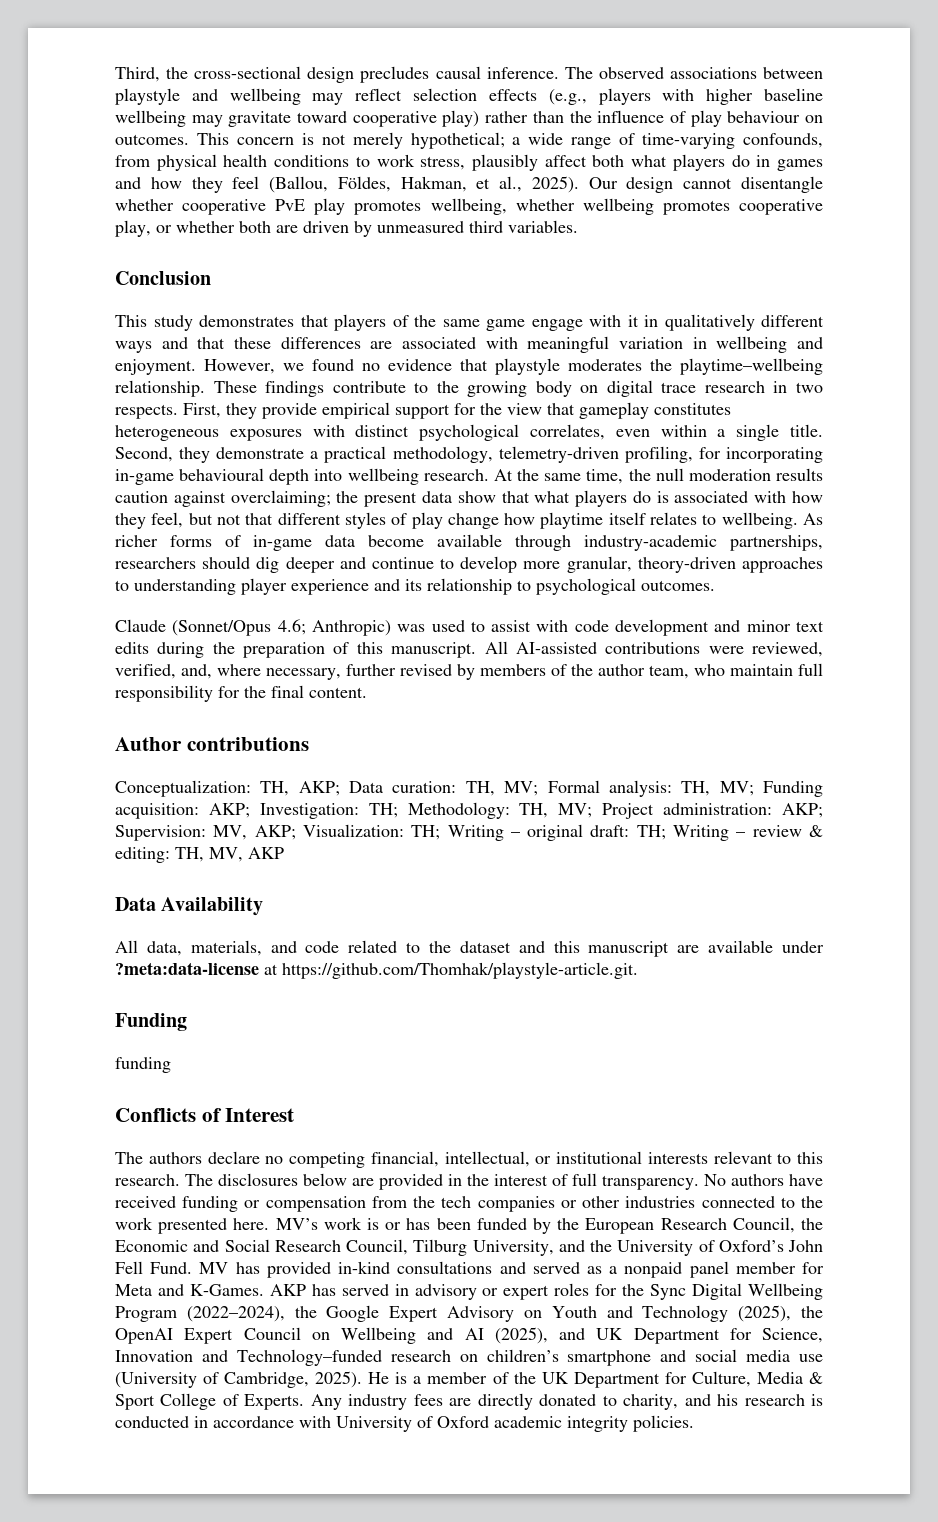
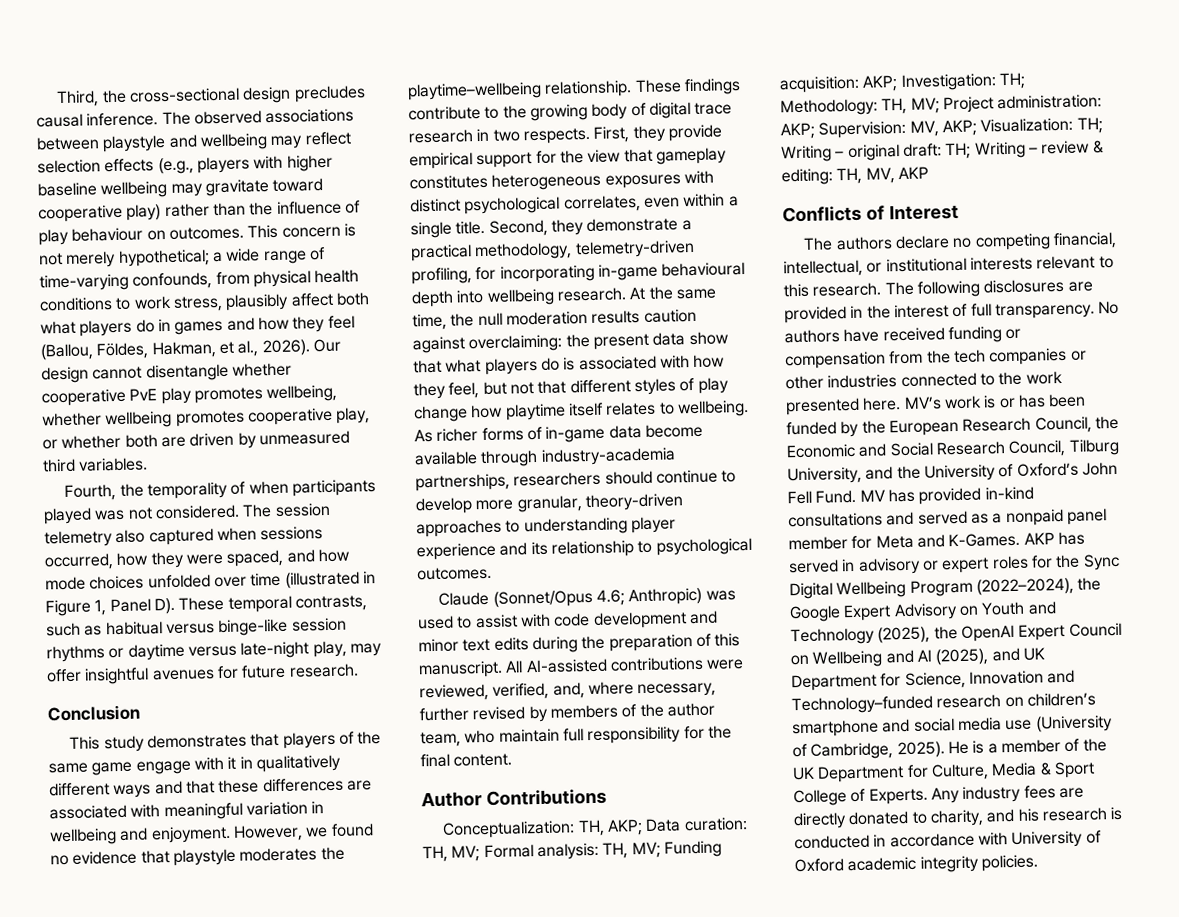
[531,176,579,193] 2025). -> [261,339,310,357] 2026).
(578, 226) none -> [64,479,376,501] [43,502,331,525] [44,526,324,548] [44,548,350,571] [45,571,376,591] [45,595,367,617] [46,617,347,637] [46,640,382,663] [46,663,359,685] // Fourth, the temporality of when participants played was not considered. The session telemetry also captured when sessions occurred, how they were spaced, and how mode choices unfolded over time (illustrated in Figure 1, Panel D). These temporal contrasts, such as habitual versus binge-like session rhythms or daytime versus late-night play, may offer insightful avenues for future research.
[580,385,599,393] on -> [630,102,647,117] of
[230,490,331,507] overclaiming; -> [468,334,563,353] overclaiming:
[584,535,717,551] industry-academic -> [540,447,676,466] industry-academia
[256,557,366,573] dig deeper and -> (653, 477) none
[186,737,309,751] contributions -> [485,788,607,807] Contributions
[115,897,264,916] [115,940,824,957] [115,962,638,979] [115,1013,187,1031] [115,1057,171,1073] // Data Availability // All data, materials, and code related to the dataset and this manuscript are available under ?meta:data-license at https://github.com/Thomhak/playstyle-article.git. // Funding // funding -> (929, 173) none
[218,1173,347,1186] disclosures below -> [916,278,1065,298] following disclosures

